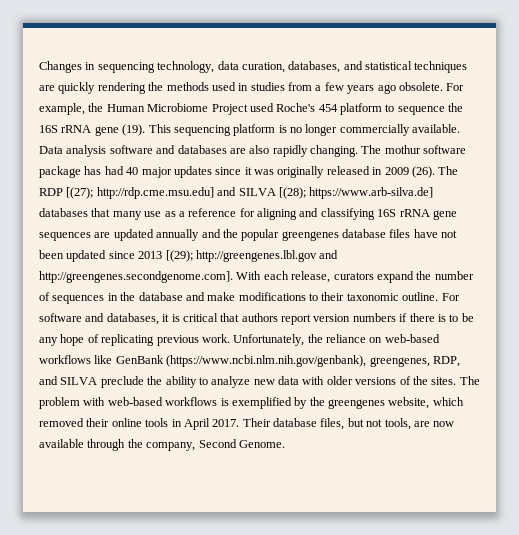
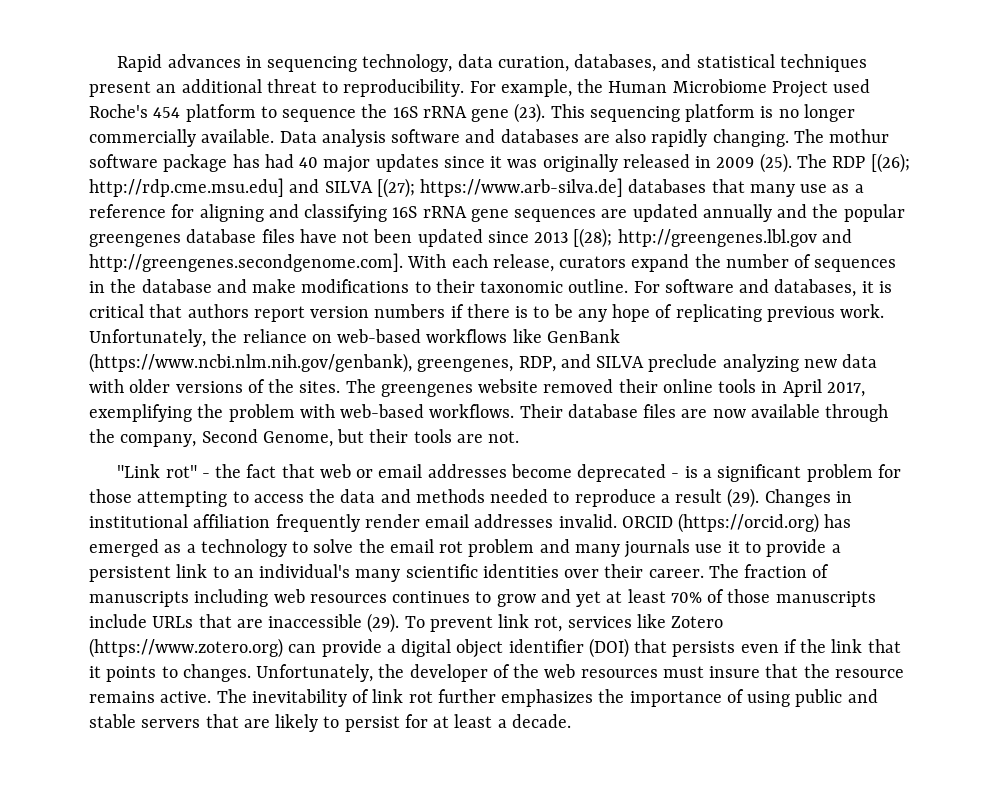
[39,61,82,73] Changes -> [117,54,241,72] Rapid advances
[39,82,443,94] are quickly rendering the methods used in studies from a few years ago obsolete. -> [89,79,465,97] present an additional threat to reproducibility.
[122,124,146,136] (19). -> [514,103,546,123] (23).
[411,166,435,178] (26). -> [759,153,792,173] (25).
[66,187,94,199] [(27); -> [870,153,910,173] [(26);
[278,187,306,199] [(28); -> [376,178,415,198] [(27);
[165,250,193,262] [(29); -> [573,228,613,248] [(28);
[147,376,251,388] the ability to analyze -> [722,354,799,372] analyzing
[39,397,464,409] problem with web-based workflows is exemplified by the greengenes website, which -> [380,379,539,397] greengenes website
[212,418,411,430] 2017. Their database files, but not tools, -> [826,382,865,397] [89,404,677,422] 2017, exemplifying the problem with web-based workflows. Their database files
[238,440,285,448] Genome. -> [262,429,520,447] [117,464,901,482] [89,488,852,508] [89,513,852,533] [89,539,841,558] [89,564,830,582] [89,589,876,607] [89,613,724,633] [89,638,901,658] [89,664,904,682] [89,689,878,707] [89,714,571,732] Genome, but their tools are not. // "Link rot" - the fact that web or email addresses become deprecated - is a significant problem for those attempting to access the data and methods needed to reproduce a result (29). Changes in institutional affiliation frequently render email addresses invalid. ORCID (https://orcid.org) has emerged as a technology to solve the email rot problem and many journals use it to provide a persistent link to an individual's many scientific identities over their career. The fraction of manuscripts including web resources continues to grow and yet at least 70% of those manuscripts include URLs that are inaccessible (29). To prevent link rot, services like Zotero (https://www.zotero.org) can provide a digital object identifier (DOI) that persists even if the link that it points to changes. Unfortunately, the developer of the web resources must insure that the resource remains active. The inevitability of link rot further emphasizes the importance of using public and stable servers that are likely to persist for at least a decade.

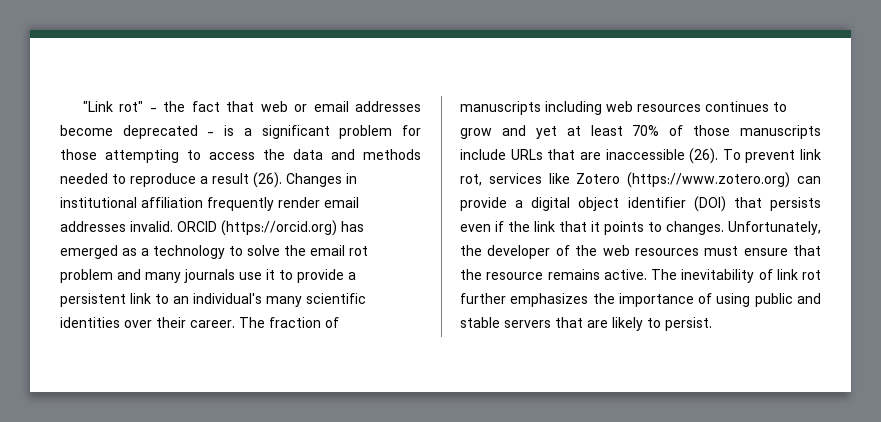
[117,54,867,72] [89,79,871,98] [89,103,855,123] [89,129,890,147] [89,153,910,173] [89,178,864,198] [89,204,905,222] [89,228,852,248] [89,253,897,272] [89,279,892,297] [89,304,885,322] [89,329,620,347] [89,353,878,373] [89,379,865,397] [89,404,889,422] [89,429,520,447] Rapid advances in sequencing technology, data curation, databases, and statistical techniques present an additional threat to reproducibility. For example, the Human Microbiome Project used Roche's 454 platform to sequence the 16S rRNA gene (23). This sequencing platform is no longer commercially available. Data analysis software and databases are also rapidly changing. The mothur software package has had 40 major updates since it was originally released in 2009 (25). The RDP [(26); http://rdp.cme.msu.edu] and SILVA [(27); https://www.arb-silva.de] databases that many use as a reference for aligning and classifying 16S rRNA gene sequences are updated annually and the popular greengenes database files have not been updated since 2013 [(28); http://greengenes.lbl.gov and http://greengenes.secondgenome.com]. With each release, curators expand the number of sequences in the database and make modifications to their taxonomic outline. For software and databases, it is critical that authors report version numbers if there is to be any hope of replicating previous work. Unfortunately, the reliance on web-based workflows like GenBank (https://www.ncbi.nlm.nih.gov/genbank), greengenes, RDP, and SILVA preclude analyzing new data with older versions of the sites. The greengenes website removed their online tools in April 2017, exemplifying the problem with web-based workflows. Their database files are now available through the company, Second Genome, but their tools are not. // -> (82, 106) none
[727,488,760,508] (29). -> [253,172,282,188] (26).
[367,613,400,633] (29). -> [689,148,719,164] (26).
[709,666,761,678] insure -> [743,248,788,256] ensure
[344,714,571,732] persist for at least a decade. -> [665,317,712,331] persist.

